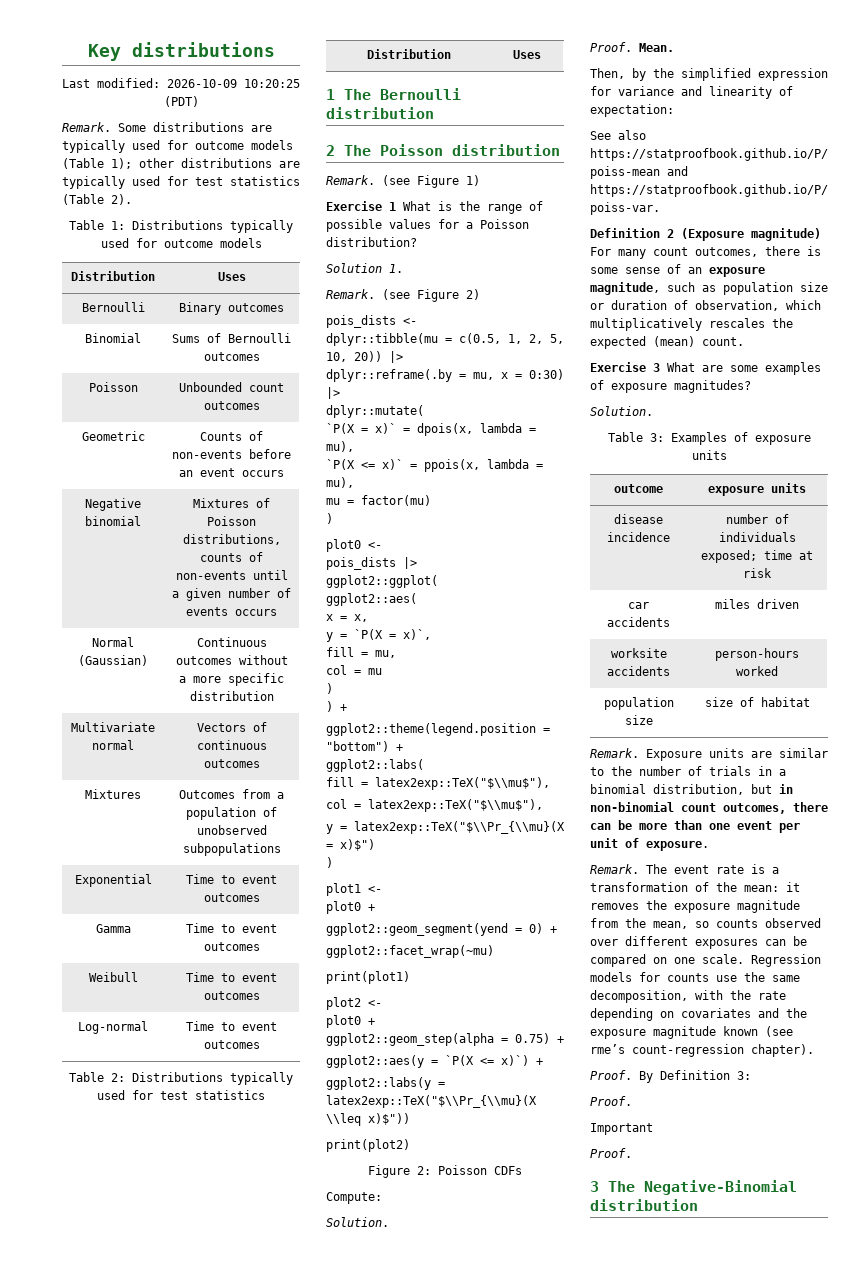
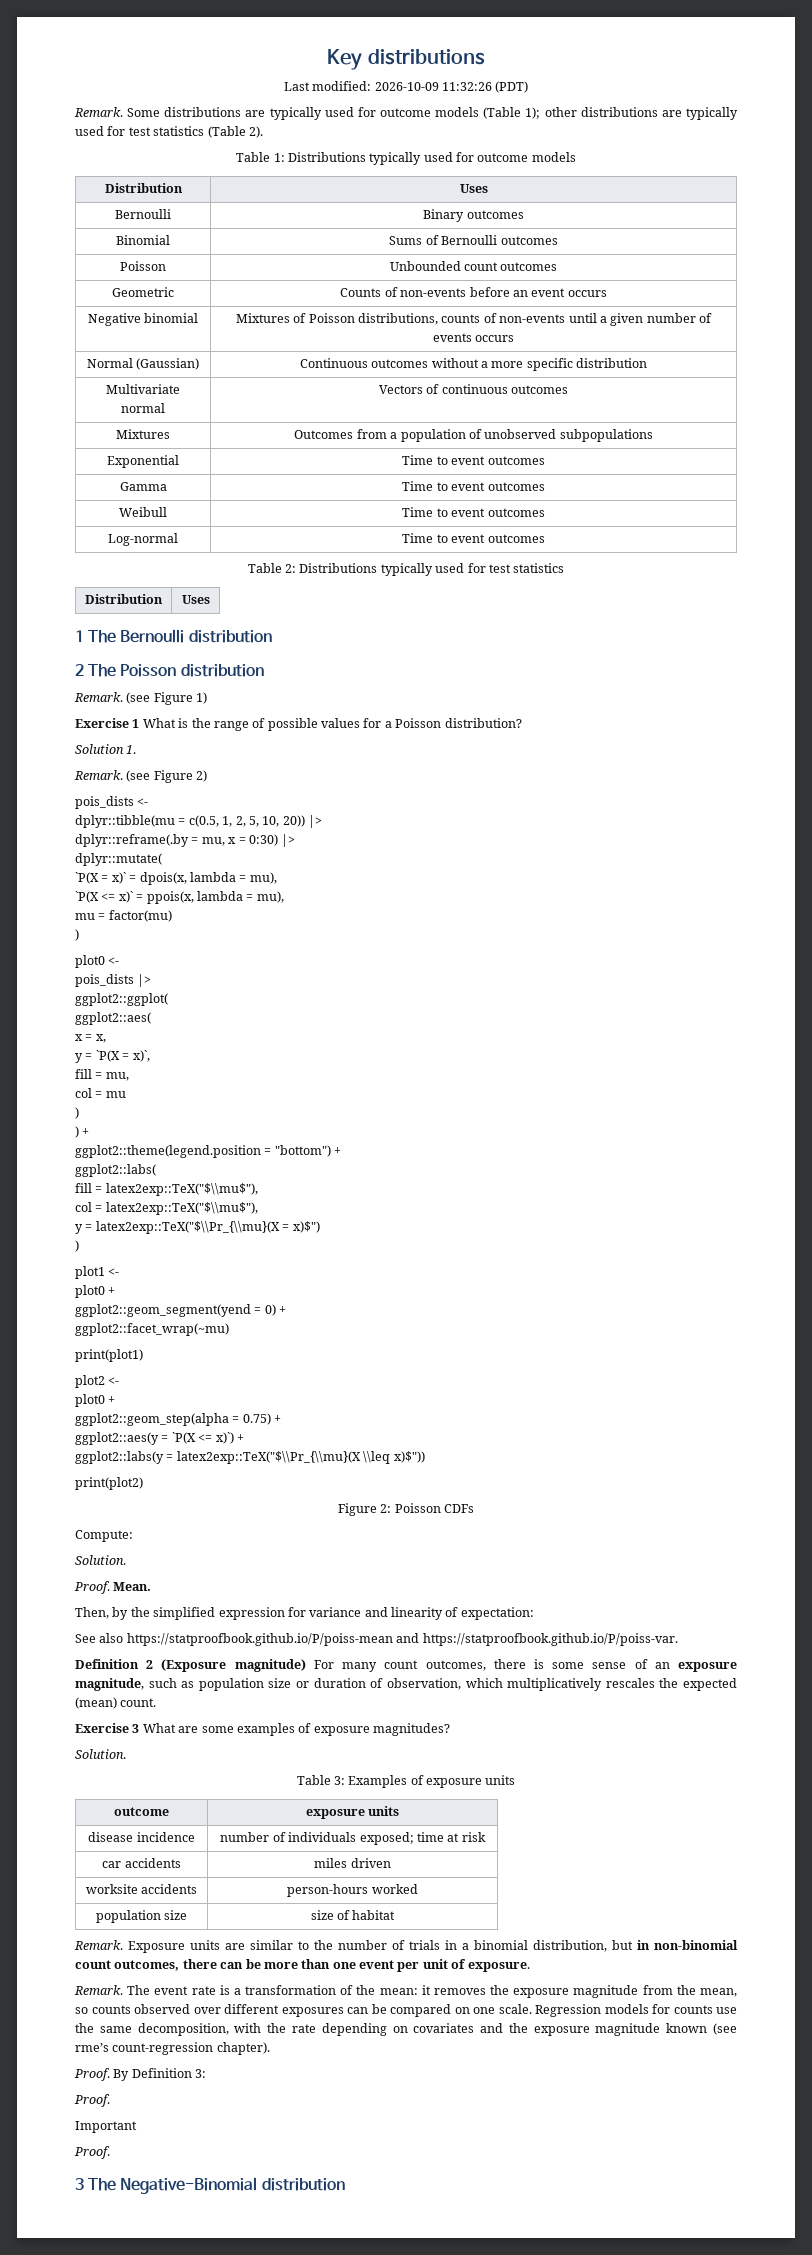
[244,79,300,88] 10:20:25 -> [441,82,492,91] 11:32:26

